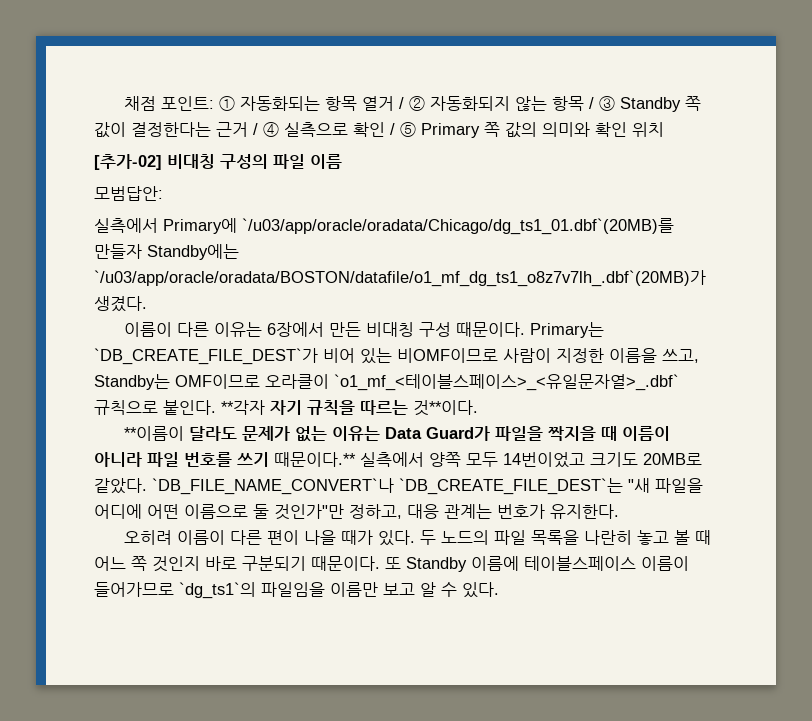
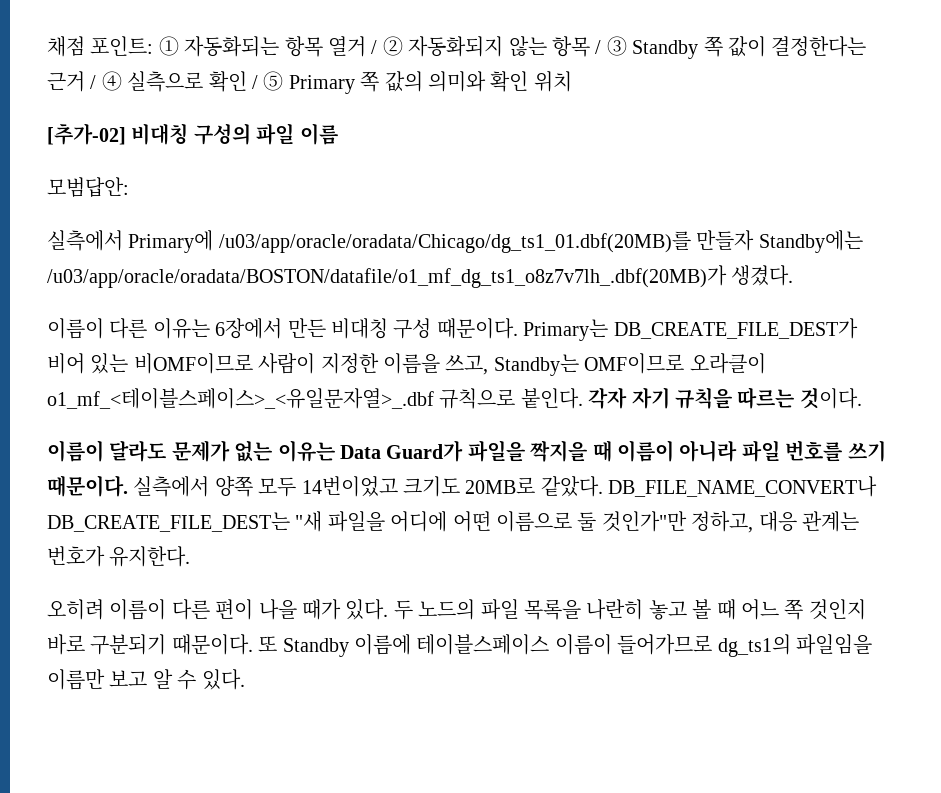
[242,218,674,235] `/u03/app/oracle/oradata/Chicago/dg_ts1_01.dbf`(20MB)를 -> [218,231,691,253] /u03/app/oracle/oradata/Chicago/dg_ts1_01.dbf(20MB)를
[94,270,706,287] `/u03/app/oracle/oradata/BOSTON/datafile/o1_mf_dg_ts1_o8z7v7lh_.dbf`(20MB)가 -> [47,265,727,288] /u03/app/oracle/oradata/BOSTON/datafile/o1_mf_dg_ts1_o8z7v7lh_.dbf(20MB)가
[94,348,318,365] `DB_CREATE_FILE_DEST`가 -> [613,318,858,339] DB_CREATE_FILE_DEST가
[334,374,679,391] `o1_mf_<테이블스페이스>_<유일문자열>_.dbf` -> [47,388,434,409] o1_mf_<테이블스페이스>_<유일문자열>_.dbf
[221,400,265,415] **각자 -> [588,387,628,409] 각자
[413,400,478,416] [124,426,185,441] 것**이다. // **이름이 -> [799,387,862,409] [47,440,104,462] 것이다. // 이름이
[274,452,356,467] 때문이다.** -> [47,475,128,497] 때문이다.
[152,478,623,495] `DB_FILE_NAME_CONVERT`나 `DB_CREATE_FILE_DEST`는 -> [608,476,878,497] [47,512,290,532] DB_FILE_NAME_CONVERT나 DB_CREATE_FILE_DEST는
[179,582,256,599] `dg_ts1`의 -> [717,634,791,657] dg_ts1의

